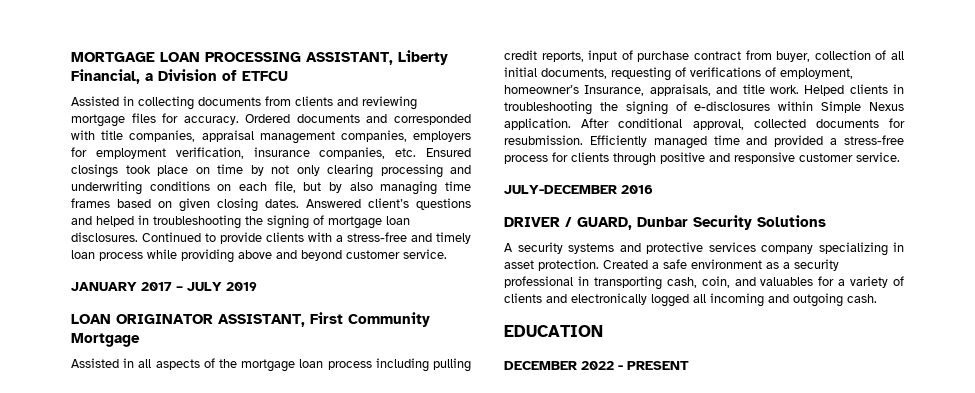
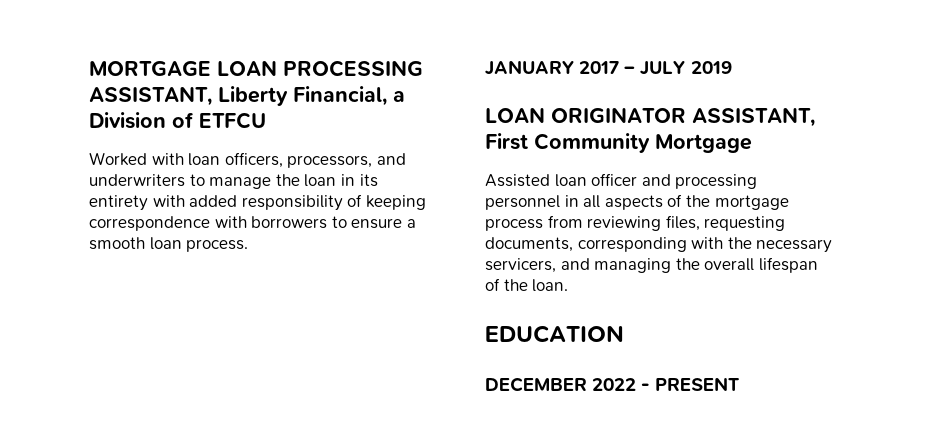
[71,96,417,110] [71,113,471,127] [71,130,471,144] [71,147,471,159] [71,164,471,178] [71,181,472,195] [71,198,471,212] [71,215,410,229] [71,232,471,244] [71,249,447,263] Assisted in collecting documents from clients and reviewing mortgage files for accuracy. Ordered documents and corresponded with title companies, appraisal management companies, employers for employment verification, insurance companies, etc. Ensured closings took place on time by not only clearing processing and underwriting conditions on each file, but by also managing time frames based on given closing dates. Answered client’s questions and helped in troubleshooting the signing of mortgage loan disclosures. Continued to provide clients with a stress-free and timely loan process while providing above and beyond customer service. -> [89,152,406,168] [89,174,378,189] [89,194,426,211] [89,216,416,231] [89,237,249,252] Worked with loan officers, processors, and underwriters to manage the loan in its entirety with added responsibility of keeping correspondence with borrowers to ensure a smooth loan process.
(119, 363) none -> [554,173,758,189] [485,195,560,210] loan officer and processing personnel
[299,358,471,372] [504,50,904,62] [504,67,853,81] [504,84,904,96] [504,101,904,115] [504,118,905,130] [504,135,904,149] [504,152,900,166] [504,185,653,194] [504,215,826,230] [504,242,904,256] [504,259,839,271] [504,276,904,290] [504,293,877,307] loan process including pulling credit reports, input of purchase contract from buyer, collection of all initial documents, requesting of verifications of employment, homeowner’s Insurance, appraisals, and title work. Helped clients in troubleshooting the signing of e-disclosures within Simple Nexus application. After conditional approval, collected documents for resubmission. Efficiently managed time and provided a stress-free process for clients through positive and responsive customer service. // JULY-DECEMBER 2016 // DRIVER / GUARD, Dunbar Security Solutions // A security systems and protective services company specializing in asset protection. Created a safe environment as a security professional in transporting cash, coin, and valuables for a variety of clients and electronically logged all incoming and outgoing cash. -> [485,215,786,231] [485,237,833,253] [485,257,818,273] [485,278,569,292] process from reviewing files, requesting documents, corresponding with the necessary servicers, and managing the overall lifespan of the loan.

